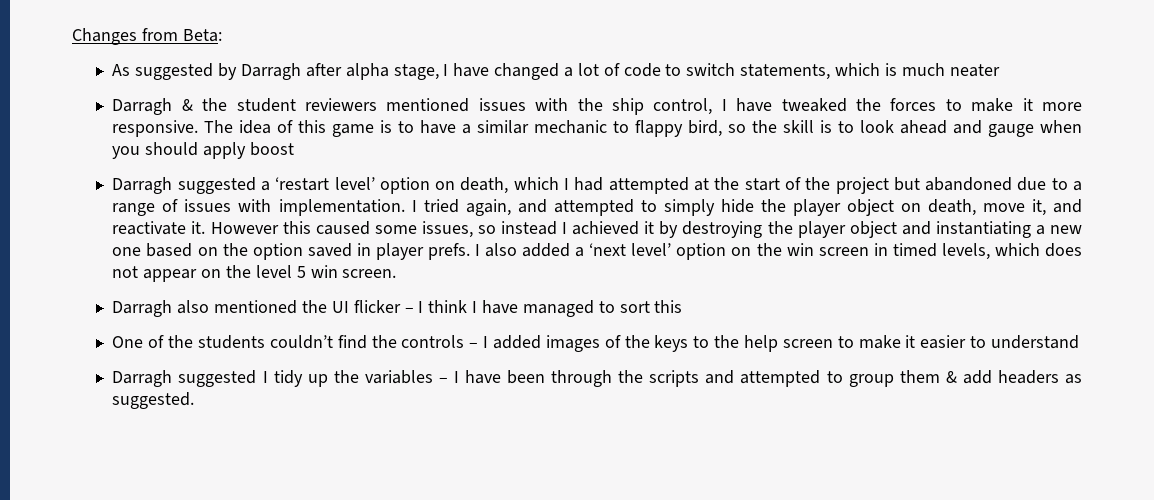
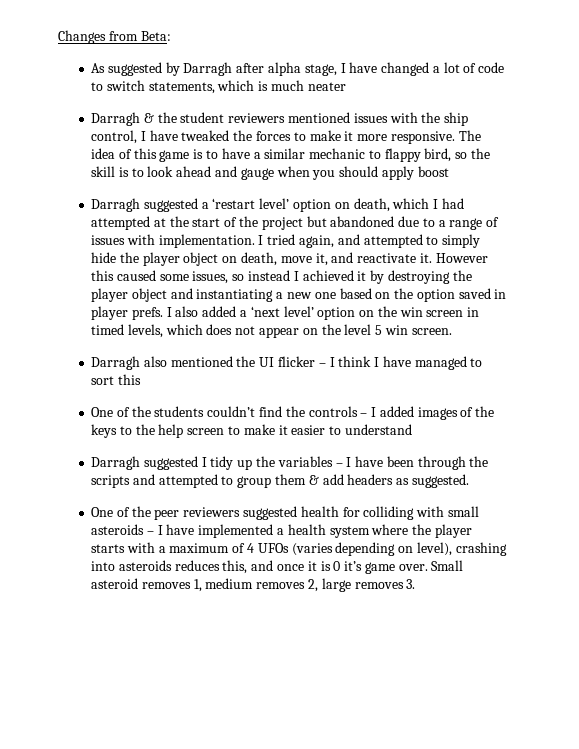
(195, 400) none -> [91,506,479,520] [91,524,472,538] [91,542,507,556] [91,560,464,574] [91,578,416,592] // One of the peer reviewers suggested health for colliding with small asteroids – I have implemented a health system where the player starts with a maximum of 4 UFOs (varies depending on level), crashing into asteroids reduces this, and once it is 0 it’s game over. Small asteroid removes 1, medium removes 2, large removes 3.

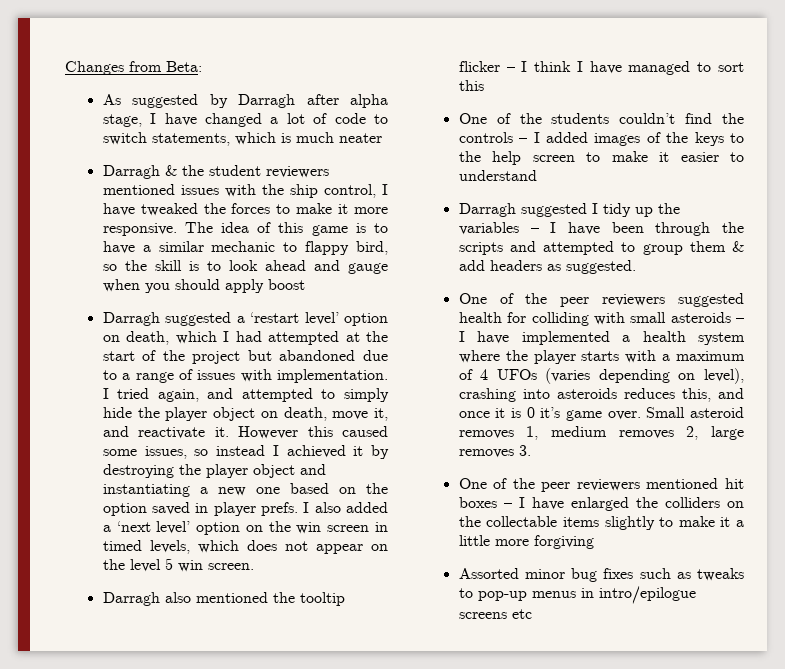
[259,357,275,367] UI -> [299,592,345,606] tooltip
(416, 584) none -> [458,478,744,492] [458,497,744,511] [458,516,744,530] [458,535,594,549] [458,568,744,582] [458,586,696,604] [458,609,532,619] // One of the peer reviewers mentioned hit boxes – I have enlarged the colliders on the collectable items slightly to make it a little more forgiving // Assorted minor bug fixes such as tweaks to pop-up menus in intro/epilogue screens etc

